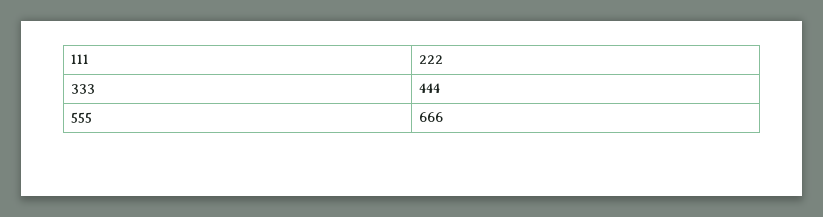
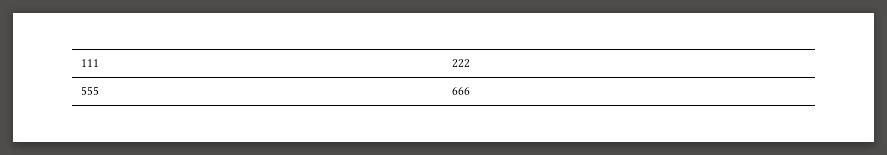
[70,84,95,94] [418,83,440,93] // 333 | 444 -> (470, 63) none

